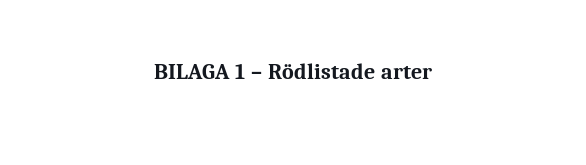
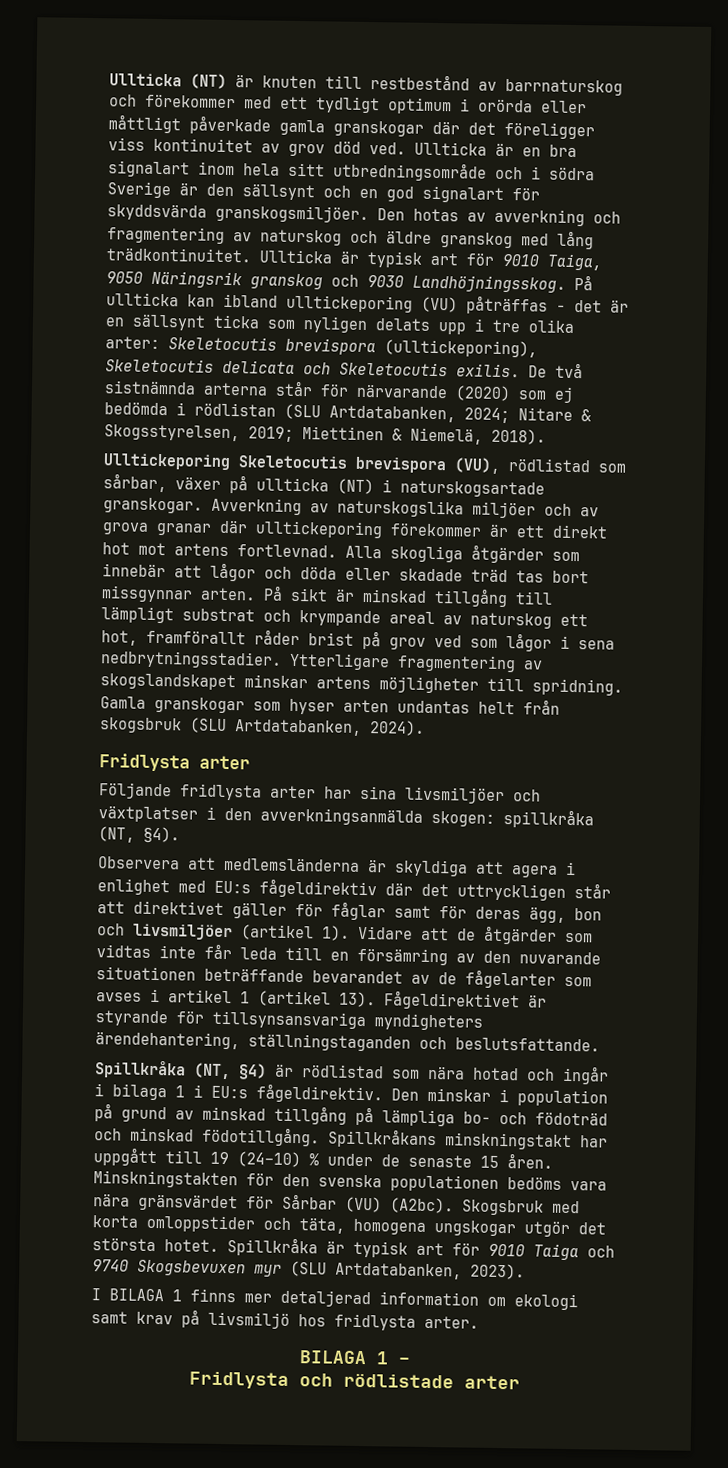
(154, 71) none -> [109,73,623,96] [109,93,587,115] [108,114,595,140] [108,137,577,158] [108,160,595,182] [107,181,540,203] [107,203,621,227] [107,226,594,250] [106,247,602,271] [106,270,593,293] [106,292,629,315] [105,313,575,335] [105,336,538,358] [105,358,583,379] [104,380,574,403] [104,401,592,424] [104,424,546,445] [103,453,626,474] [103,473,545,498] [103,497,599,519] [102,519,608,539] [102,542,580,564] [102,562,589,584] [101,585,553,608] [101,606,588,629] [101,629,615,652] [100,650,543,673] [100,673,623,696] [100,696,560,715] [99,717,425,736] [99,753,250,772] [99,782,541,805] [98,805,594,829] [98,826,180,844] [98,856,576,878] [97,878,611,901] [97,900,602,923] [97,923,593,945] [96,943,601,966] [96,966,592,989] [96,988,547,1011] [95,1010,483,1031] [95,1031,600,1052] [95,1060,609,1085] [94,1083,608,1107] [94,1103,608,1127] [94,1126,608,1151] [93,1147,553,1169] [93,1170,607,1192] [93,1193,580,1216] [92,1214,606,1238] [92,1237,615,1261] [92,1259,525,1280] [91,1288,578,1311] [91,1309,479,1331] Ullticka (NT) är knuten till restbestånd av barrnaturskog och förekommer med ett tydligt optimum i orörda eller måttligt påverkade gamla granskogar där det föreligger viss kontinuitet av grov död ved. Ullticka är en bra signalart inom hela sitt utbredningsområde och i södra Sverige är den sällsynt och en god signalart för skyddsvärda granskogsmiljöer. Den hotas av avverkning och fragmentering av naturskog och äldre granskog med lång trädkontinuitet. Ullticka är typisk art för 9010 Taiga, 9050 Näringsrik granskog och 9030 Landhöjningsskog. På ullticka kan ibland ulltickeporing (VU) påträffas - det är en sällsynt ticka som nyligen delats upp i tre olika arter: Skeletocutis brevispora (ulltickeporing), Skeletocutis delicata och Skeletocutis exilis. De två sistnämnda arterna står för närvarande (2020) som ej bedömda i rödlistan (SLU Artdatabanken, 2024; Nitare & Skogsstyrelsen, 2019; Miettinen & Niemelä, 2018). // Ulltickeporing Skeletocutis brevispora (VU), rödlistad som sårbar, växer på ullticka (NT) i naturskogsartade granskogar. Avverkning av naturskogslika miljöer och av grova granar där ulltickeporing förekommer är ett direkt hot mot artens fortlevnad. Alla skogliga åtgärder som innebär att lågor och döda eller skadade träd tas bort missgynnar arten. På sikt är minskad tillgång till lämpligt substrat och krympande areal av naturskog ett hot, framförallt råder brist på grov ved som lågor i sena nedbrytningsstadier. Ytterligare fragmentering av skogslandskapet minskar artens möjligheter till spridning. Gamla granskogar som hyser arten undantas helt från skogsbruk (SLU Artdatabanken, 2024). // Fridlysta arter // Följande fridlysta arter har sina livsmiljöer och växtplatser i den avverkningsanmälda skogen: spillkråka (NT, §4). // Observera att medlemsländerna är skyldiga att agera i enlighet med EU:s fågeldirektiv där det uttryckligen står att direktivet gäller för fåglar samt för deras ägg, bon och livsmiljöer (artikel 1). Vidare att de åtgärder som vidtas inte får leda till en försämring av den nuvarande situationen beträffande bevarandet av de fågelarter som avses i artikel 1 (artikel 13). Fågeldirektivet är styrande för tillsynsansvariga myndigheters ärendehantering, ställningstaganden och beslutsfattande. // Spillkråka (NT, §4) är rödlistad som nära hotad och ingår i bilaga 1 i EU:s fågeldirektiv. Den minskar i population på grund av minskad tillgång på lämpliga bo- och födoträd och minskad födotillgång. Spillkråkans minskningstakt har uppgått till 19 (24–10) % under de senaste 15 åren. Minskningstakten för den svenska populationen bedöms vara nära gränsvärdet för Sårbar (VU) (A2bc). Skogsbruk med korta omloppstider och täta, homogena ungskogar utgör det största hotet. Spillkråka är typisk art för 9010 Taiga och 9740 Skogsbevuxen myr (SLU Artdatabanken, 2023). // I BILAGA 1 finns mer detaljerad information om ekologi samt krav på livsmiljö hos fridlysta arter. //
[267,63,375,79] Rödlistade -> [189,1371,454,1389] // Fridlysta och rödlistade

